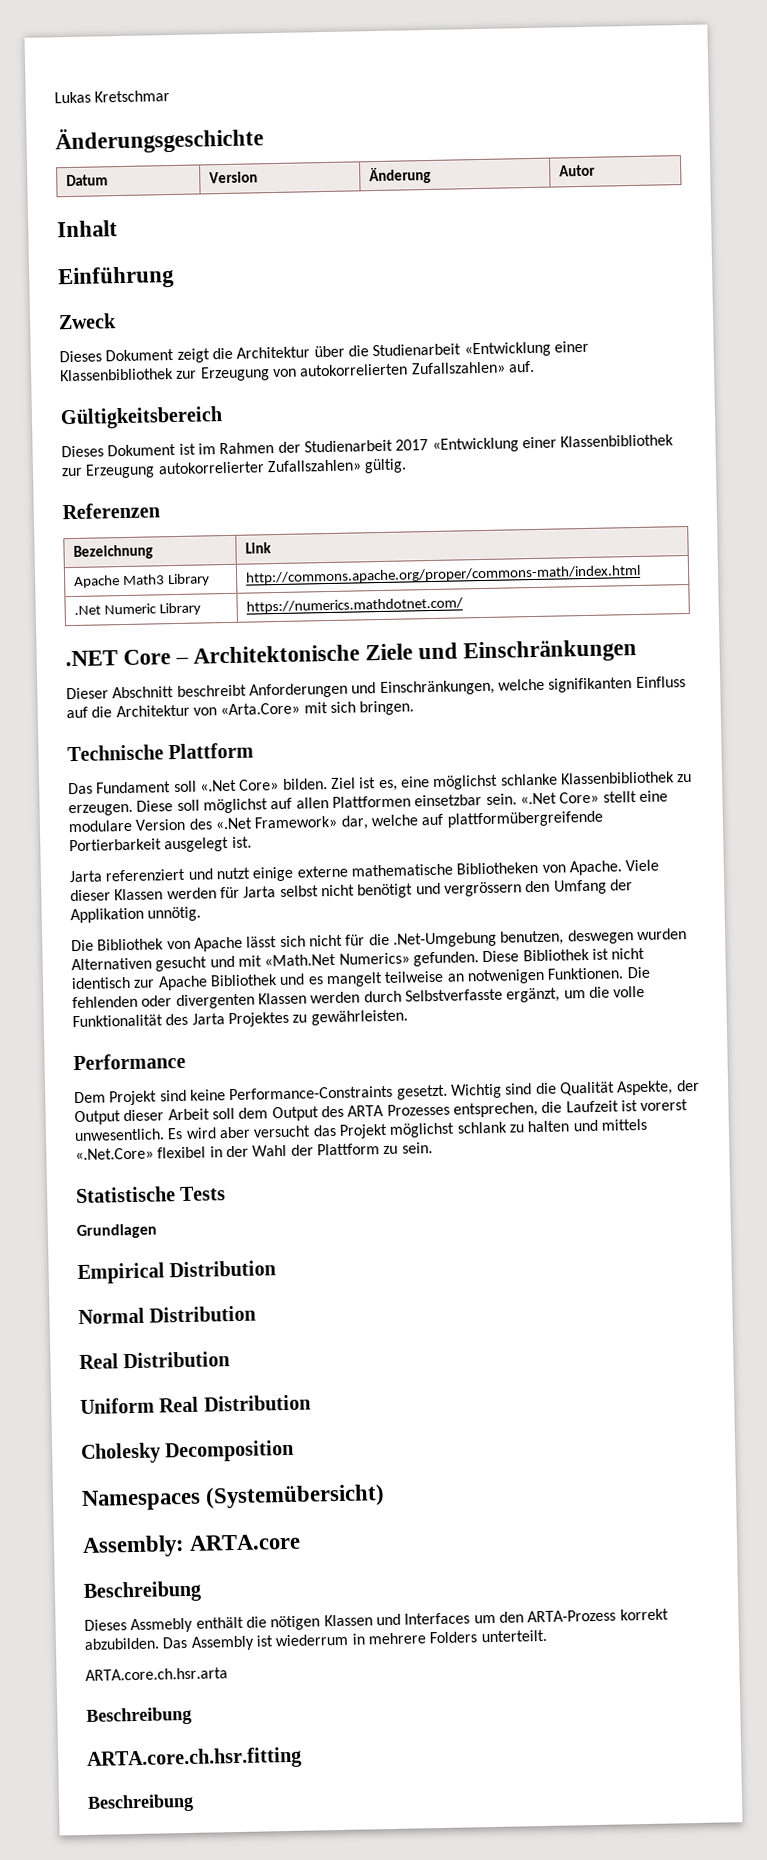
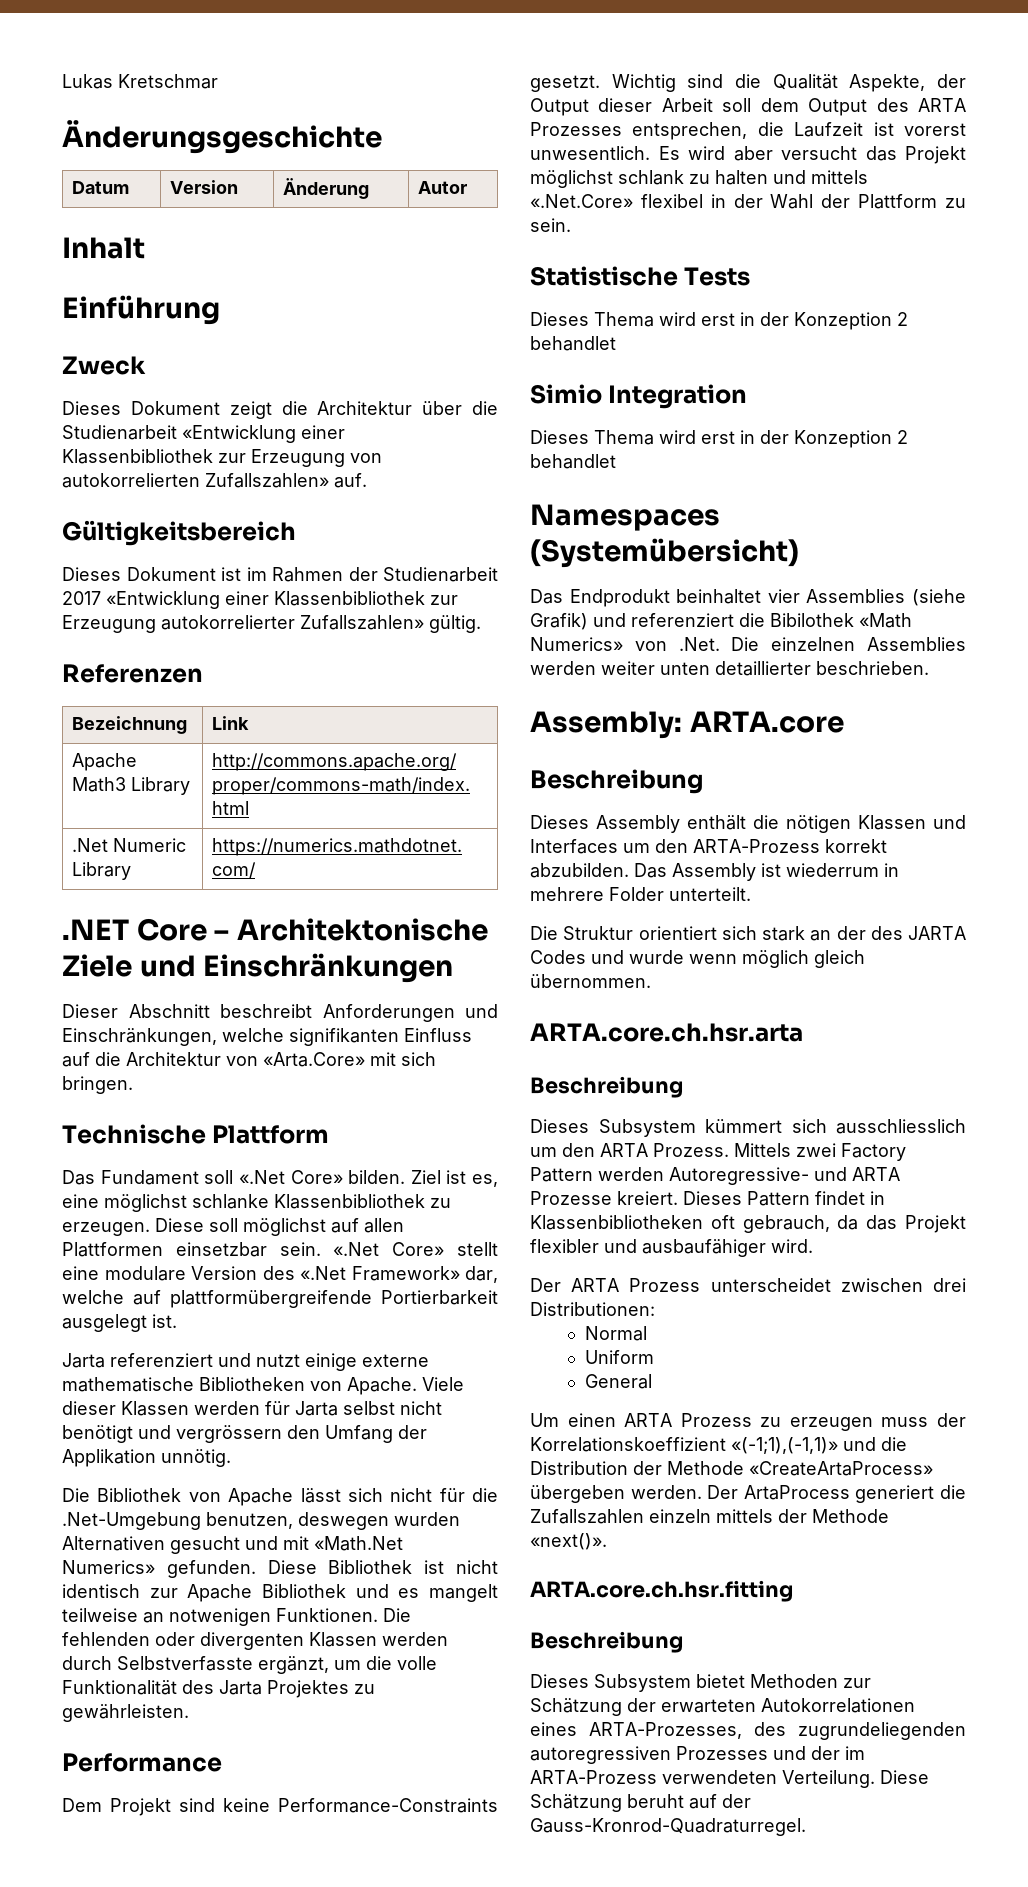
[76,1223,157,1240] [77,1260,277,1285] [78,1305,257,1325] [79,1351,231,1370] [80,1394,311,1415] [80,1439,295,1465] [81,1484,386,1511] Grundlagen // Empirical Distribution // Normal Distribution // Real Distribution // Uniform Real Distribution // Cholesky Decomposition // Namespaces (Systemübersicht) -> [530,312,908,330] [530,336,616,351] [530,384,748,409] [530,430,908,448] [530,454,616,469] [530,504,720,531] [530,538,799,568] [530,589,966,607] [530,613,912,630] [530,637,966,651] [530,661,929,676] Dieses Thema wird erst in der Konzeption 2 behandlet // Simio Integration // Dieses Thema wird erst in der Konzeption 2 behandlet // Namespaces (Systemübersicht) // Das Endprodukt beinhaltet vier Assemblies (siehe Grafik) und referenziert die Bibilothek «Math Numerics» von .Net. Die einzelnen Assemblies werden weiter unten detaillierter beschrieben.
[130,1617,194,1634] Assmebly -> [596,815,680,833] Assembly
[429,1631,478,1644] Folders -> [609,887,664,901] Folder
[85,1667,228,1681] [86,1706,192,1726] [86,1746,302,1771] [87,1793,194,1813] ARTA.core.ch.hsr.arta // Beschreibung // ARTA.core.ch.hsr.fitting // Beschreibung -> [530,926,966,941] [530,950,865,968] [530,974,651,988] [530,1023,803,1042] [530,1076,683,1098] [530,1119,966,1137] [530,1143,906,1161] [530,1167,900,1185] [530,1191,885,1206] [530,1215,966,1233] [530,1239,813,1257] [530,1278,966,1292] [530,1302,655,1316] [584,1326,647,1341] [584,1350,654,1364] [584,1374,652,1389] [530,1413,966,1431] [530,1437,907,1454] [530,1461,933,1476] [530,1485,966,1503] [530,1509,889,1524] [530,1533,607,1550] [530,1580,793,1602] [530,1631,683,1653] [530,1674,871,1692] [530,1698,915,1716] [530,1722,966,1740] [530,1746,865,1764] [530,1770,929,1788] [530,1794,751,1812] [530,1818,806,1836] Die Struktur orientiert sich stark an der des JARTA Codes und wurde wenn möglich gleich übernommen. // ARTA.core.ch.hsr.arta // Beschreibung // Dieses Subsystem kümmert sich ausschliesslich um den ARTA Prozess. Mittels zwei Factory Pattern werden Autoregressive- und ARTA Prozesse kreiert. Dieses Pattern findet in Klassenbibliotheken oft gebrauch, da das Projekt flexibler und ausbaufähiger wird. // Der ARTA Prozess unterscheidet zwischen drei Distributionen: // Normal // Uniform // General // Um einen ARTA Prozess zu erzeugen muss der Korrelationskoeffizient «(-1;1),(-1,1)» und die Distribution der Methode «CreateArtaProcess» übergeben werden. Der ArtaProcess generiert die Zufallszahlen einzeln mittels der Methode «next()». // ARTA.core.ch.hsr.fitting // Beschreibung // Dieses Subsystem bietet Methoden zur Schätzung der erwarteten Autokorrelationen eines ARTA-Prozesses, des zugrundeliegenden autoregressiven Prozesses und der im ARTA-Prozess verwendeten Verteilung. Diese Schätzung beruht auf der Gauss-Kronrod-Quadraturregel.

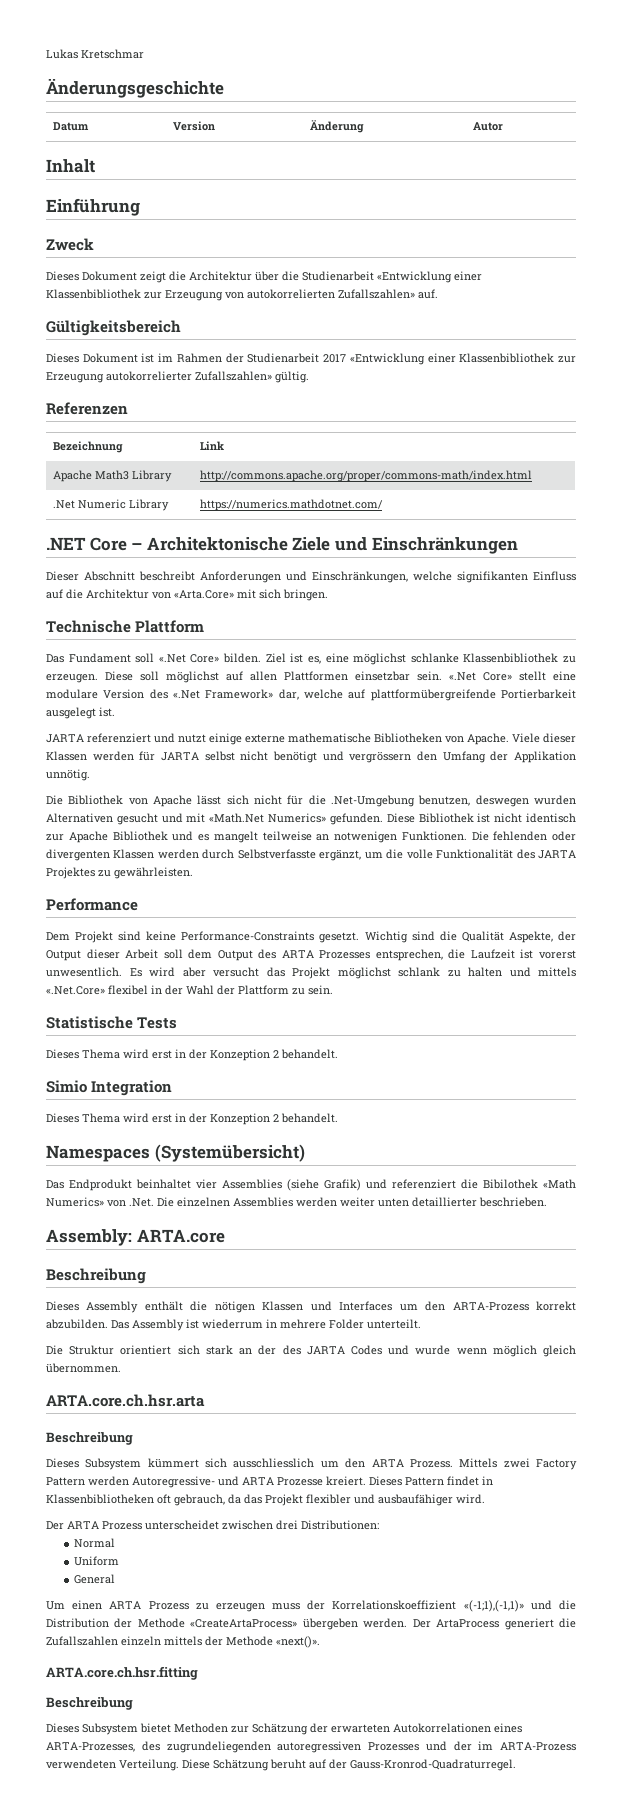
[62,1353,105,1368] Jarta -> [46,734,84,743] JARTA
[295,1401,338,1416] Jarta -> [161,752,199,761] JARTA
[219,1680,262,1695] Jarta -> [538,850,576,859] JARTA
[530,336,616,351] behandlet -> [281,1049,338,1059] behandelt.
[530,454,616,469] behandlet -> [281,1113,338,1123] behandelt.

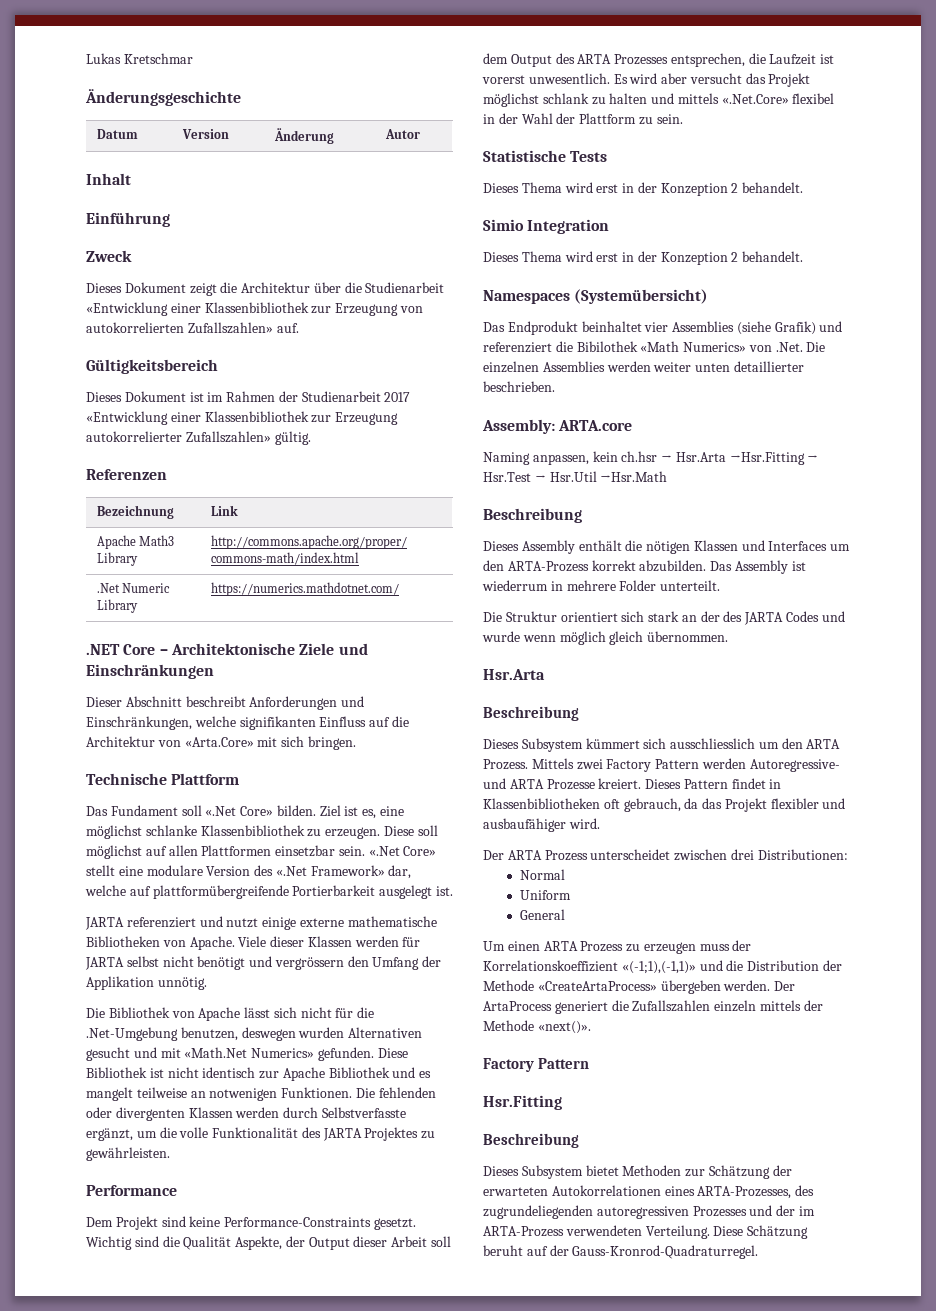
(225, 1236) none -> [483,451,819,465] [483,471,668,482] // Naming anpassen, kein ch.hsr → Hsr.Arta →Hsr.Fitting → Hsr.Test → Hsr.Util →Hsr.Math
[46,1394,205,1407] ARTA.core.ch.hsr.arta -> [483,669,545,680] Hsr.Arta
[46,1666,198,1680] ARTA.core.ch.hsr.fitting -> [483,1058,589,1072] [483,1095,562,1110] Factory Pattern // Hsr.Fitting

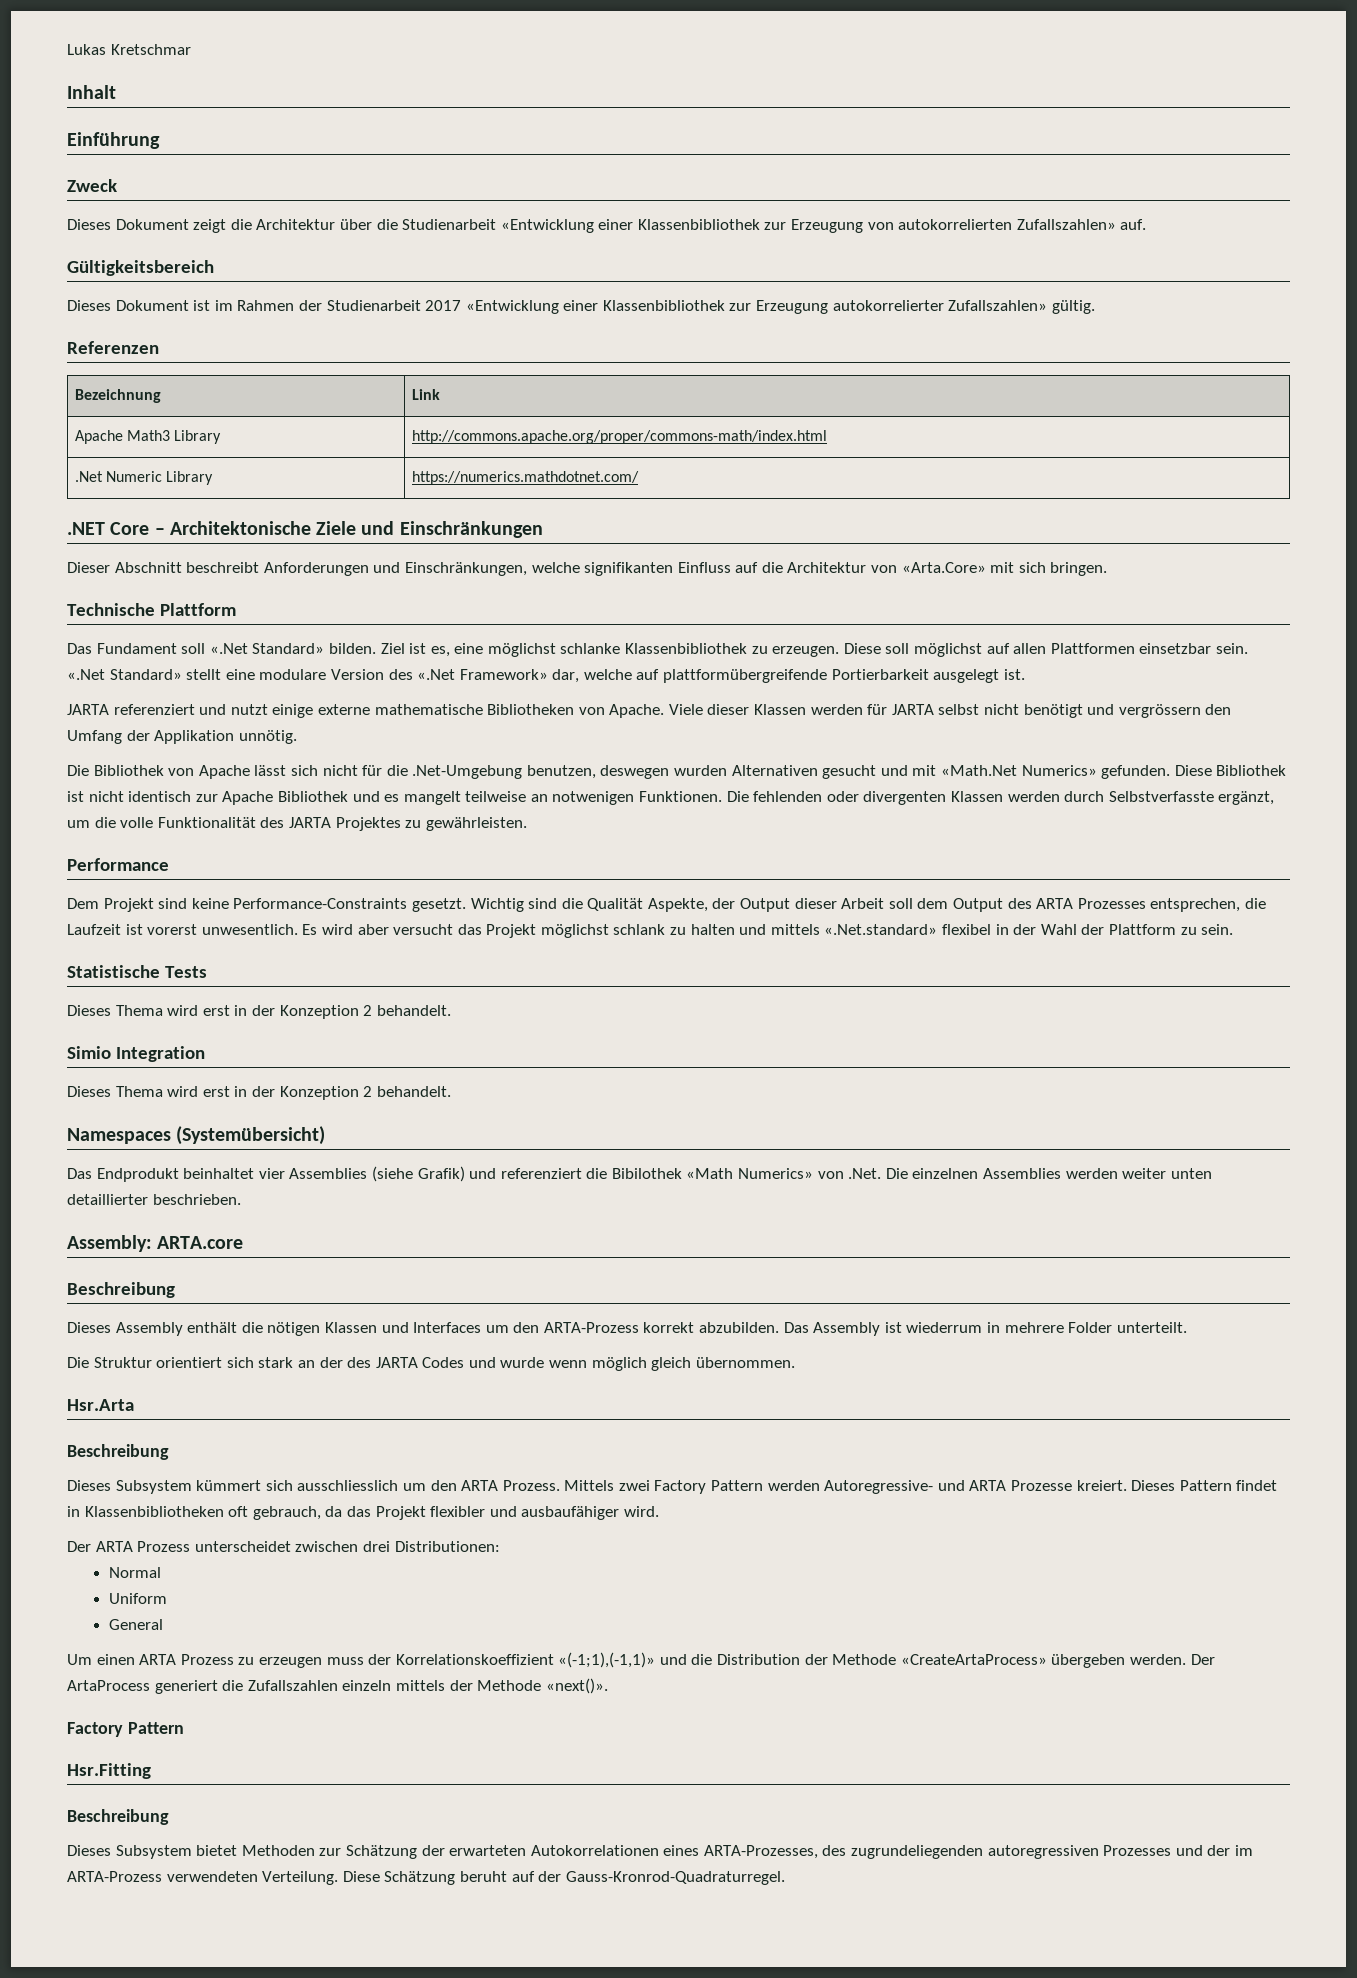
[85,89,241,106] [96,129,138,139] [181,129,229,139] [273,128,334,144] [384,129,420,139] // Änderungsgeschichte // Datum | Version | Änderung | Autor -> (191, 49) none
[240,806,274,816] Core» -> [252,643,325,654] Standard»
[403,846,437,856] Core» -> [109,669,182,680] Standard»
[721,94,789,104] «.Net.Core» -> [824,924,938,935] «.Net.standard»
[483,451,819,465] [483,471,668,482] // Naming anpassen, kein ch.hsr → Hsr.Arta →Hsr.Fitting → Hsr.Test → Hsr.Util →Hsr.Math -> (244, 1242) none

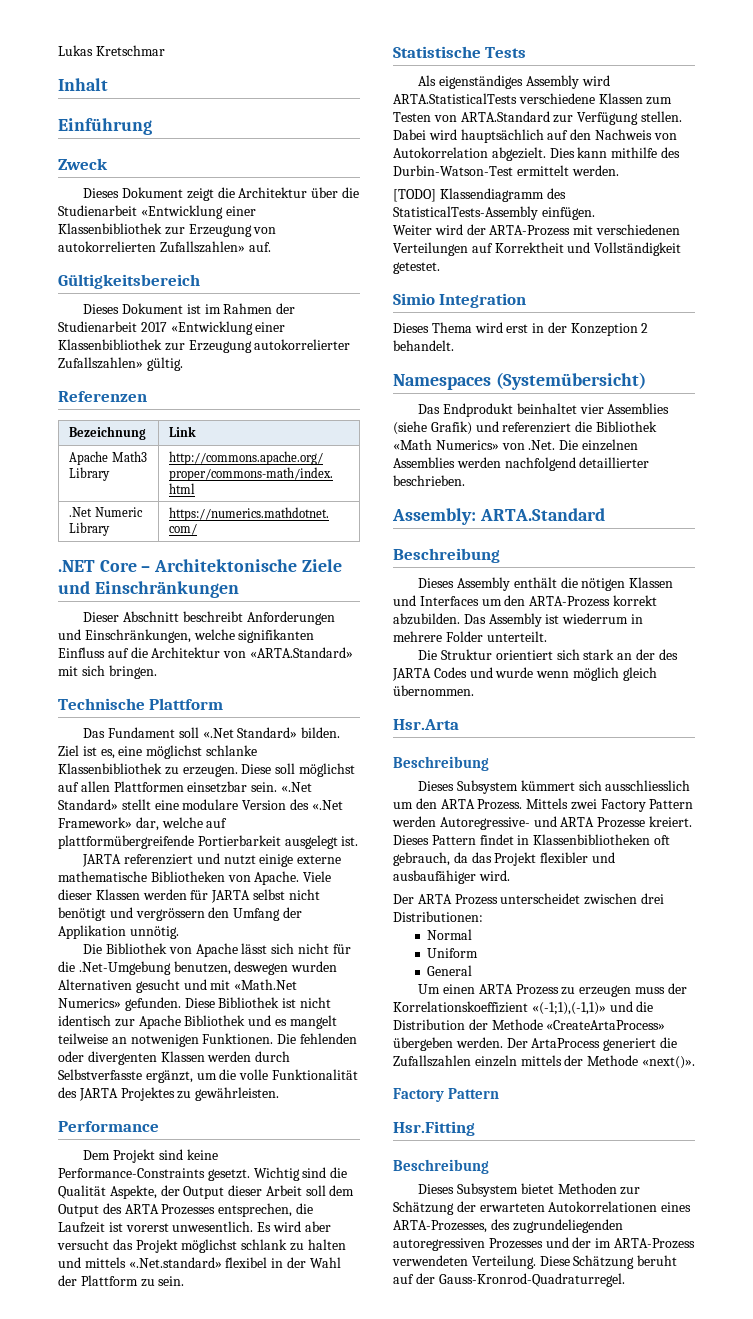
[901,562,986,573] «Arta.Core» -> [249,647,353,658] «ARTA.Standard»
[67,1005,451,1019] Dieses Thema wird erst in der Konzeption 2 behandelt. -> [418,75,610,89] [393,93,673,105] [393,111,682,125] [393,129,677,143] [393,147,680,161] [393,165,619,176] [393,188,566,202] [393,206,595,220] [393,224,680,236] [393,242,682,256] [393,262,440,274] Als eigenständiges Assembly wird ARTA.StatisticalTests verschiedene Klassen zum Testen von ARTA.Standard zur Verfügung stellen. Dabei wird hauptsächlich auf den Nachweis von Autokorrelation abgezielt. Dies kann mithilfe des Durbin-Watson-Test ermittelt werden. // [TODO] Klassendiagramm des StatisticalTests-Assembly einfügen. // Weiter wird der ARTA-Prozess mit verschiedenen Verteilungen auf Korrektheit und Vollständigkeit getestet.
[611,1168,682,1179] Bibilothek -> [595,421,657,432] Bibliothek
[1122,1168,1212,1179] weiter unten -> [504,457,576,471] nachfolgend
[157,1236,244,1249] ARTA.core -> [479,508,605,521] ARTA.Standard

